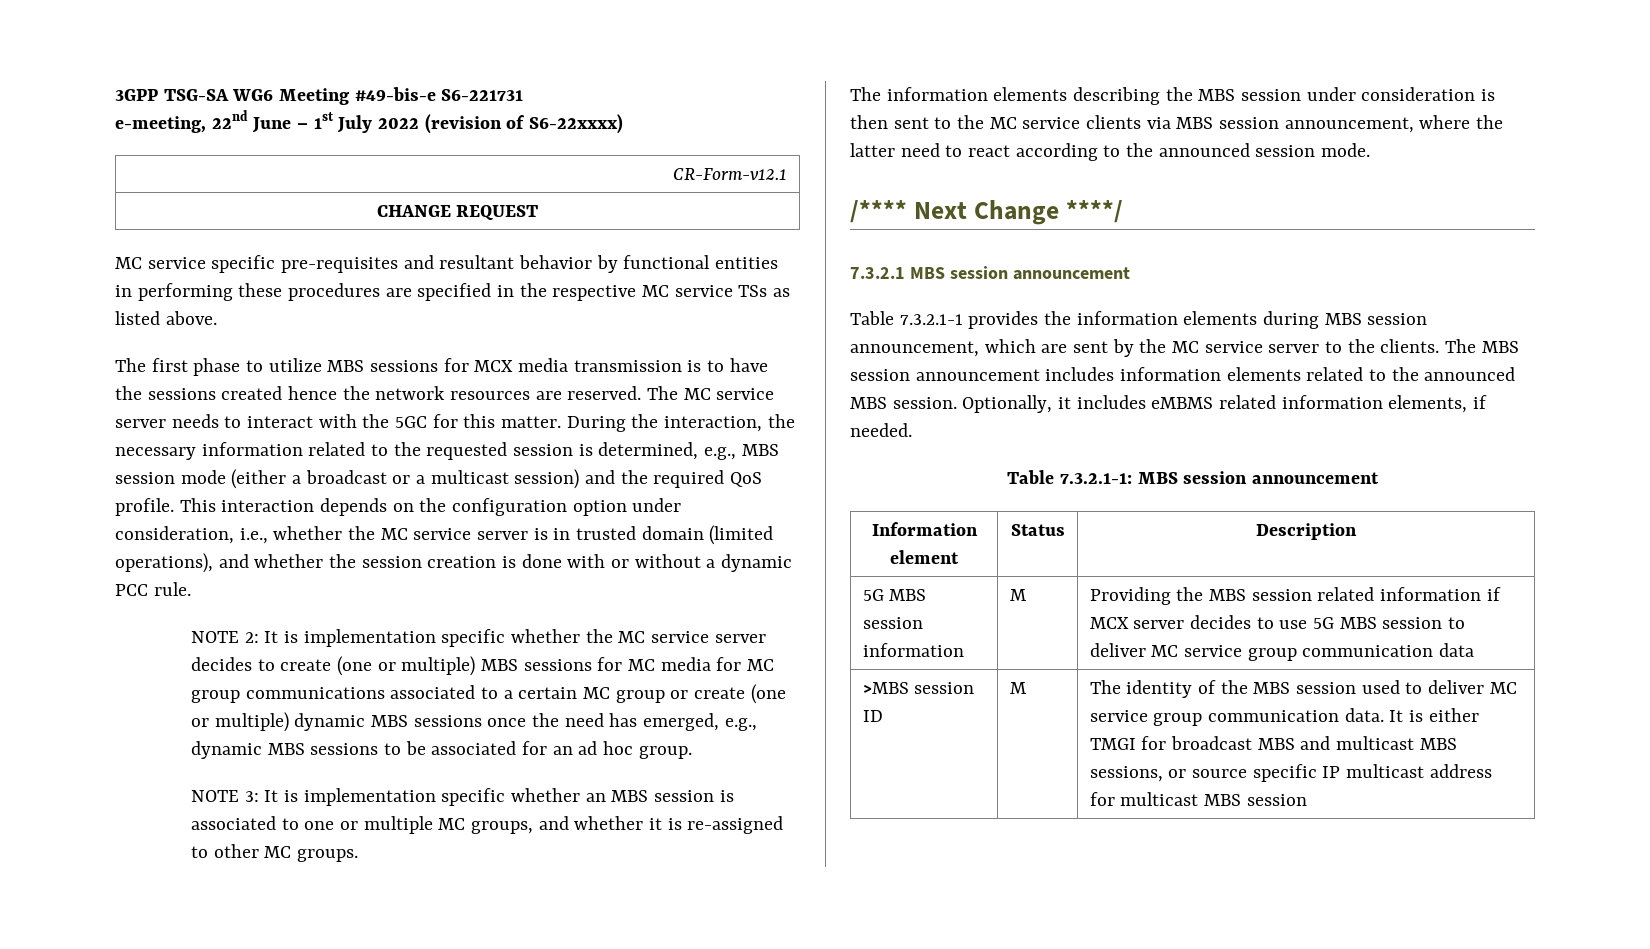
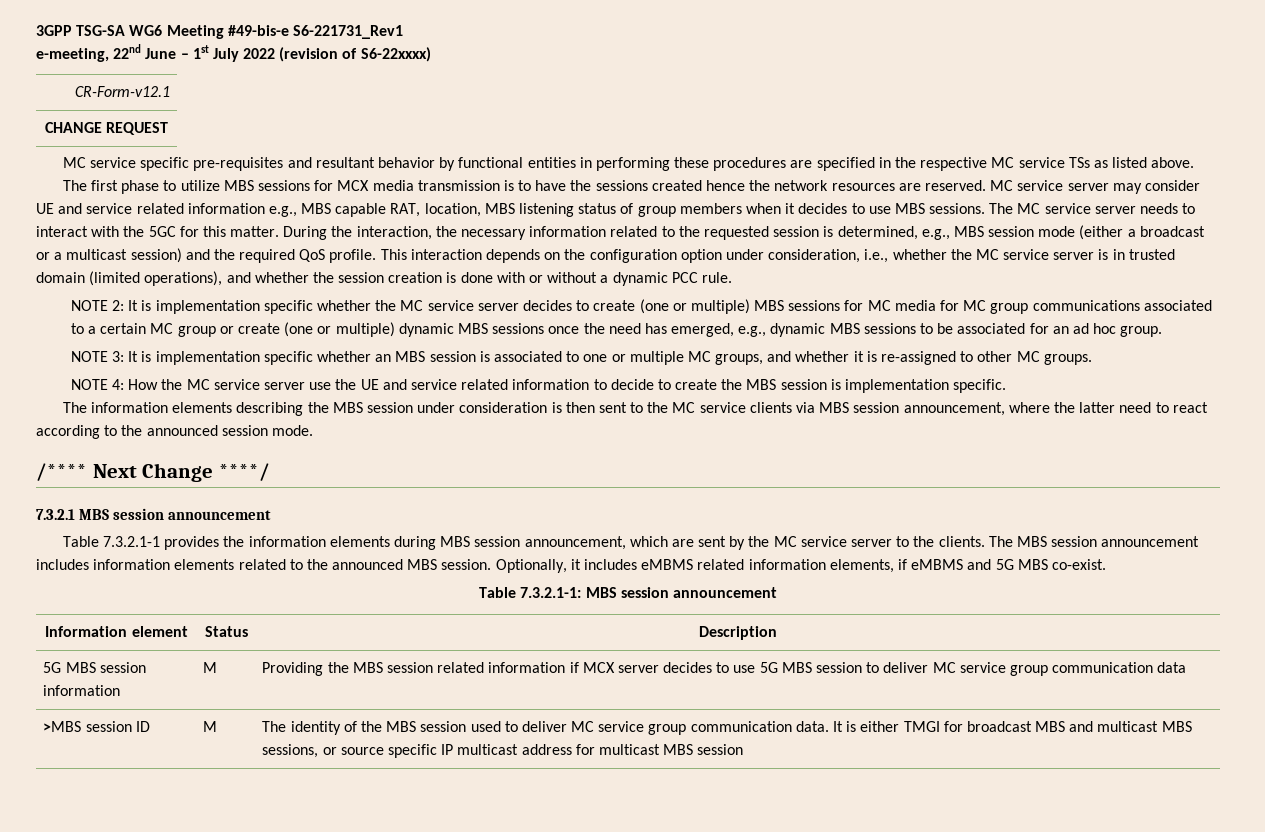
[441,89,524,101] S6-221731 -> [292,25,403,39] S6-221731_Rev1
(642, 393) none -> [990,180,1200,194] [36,203,986,217] MC service server may consider UE and service related information e.g., MBS capable RAT, location, MBS listening status of group members when it decides to use MBS sessions.
(359, 855) none -> [70,379,1007,393] // NOTE 4: How the MC service server use the UE and service related information to decide to create the MBS session is implementation specific.
[850,423,912,437] needed. -> [911,559,1106,570] eMBMS and 5G MBS co-exist.

